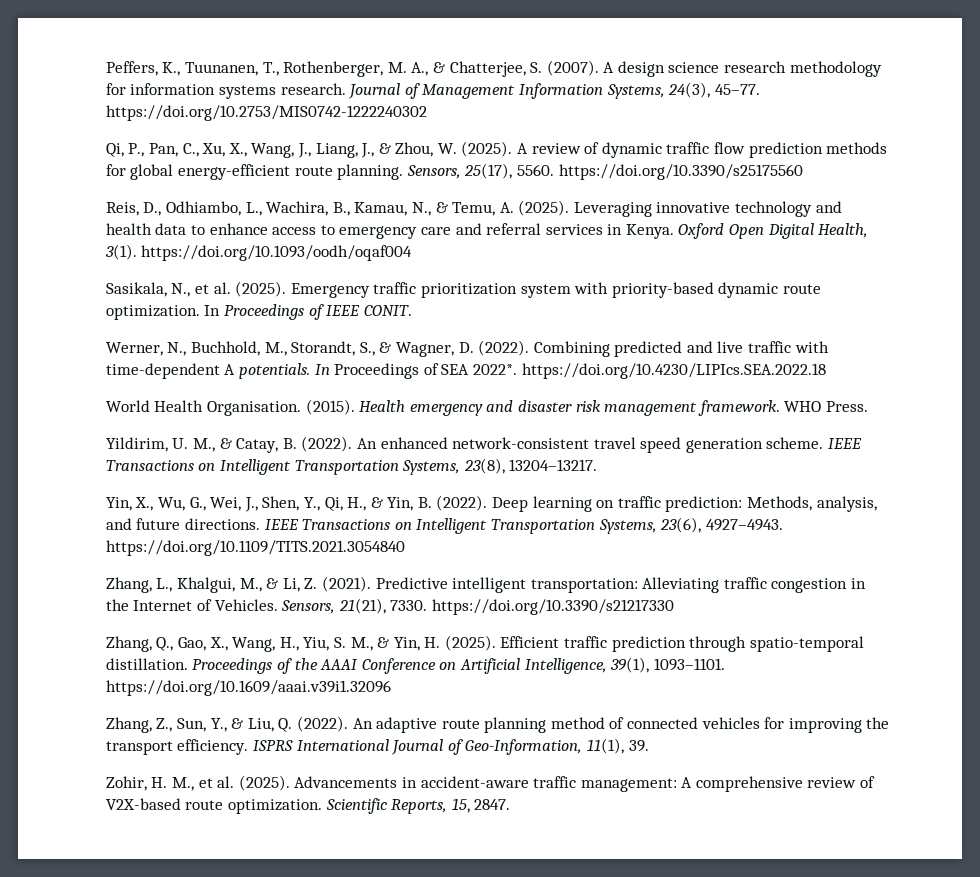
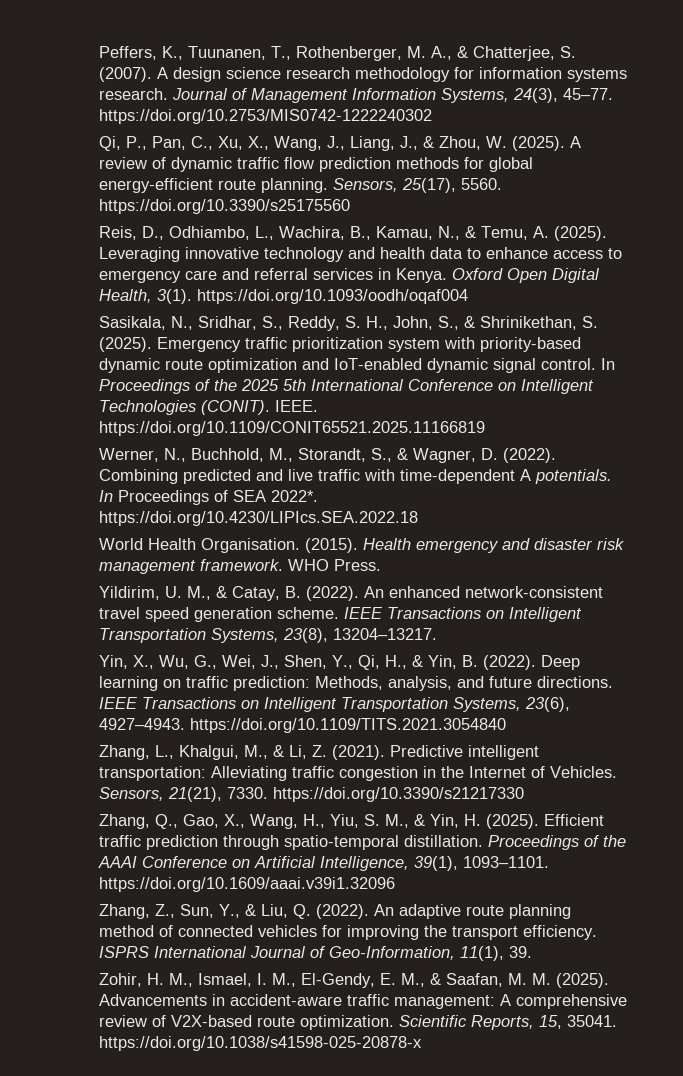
[194,282,231,294] et al. -> [197,316,598,331] Sridhar, S., Reddy, S. H., John, S., & Shrinikethan, S.
[105,304,412,320] optimization. In Proceedings of IEEE CONIT. -> [207,358,615,373] [98,379,594,394] [98,400,318,415] [98,421,485,436] optimization and IoT-enabled dynamic signal control. In Proceedings of the 2025 5th International Conference on Intelligent Technologies (CONIT). IEEE. https://doi.org/10.1109/CONIT65521.2025.11166819
[198,776,235,788] et al. -> [197,973,551,988] Ismael, I. M., El-Gendy, E. M., & Saafan, M. M.
[474,799,511,810] 2847. -> [566,1015,617,1027] [98,1036,422,1051] 35041. https://doi.org/10.1038/s41598-025-20878-x

